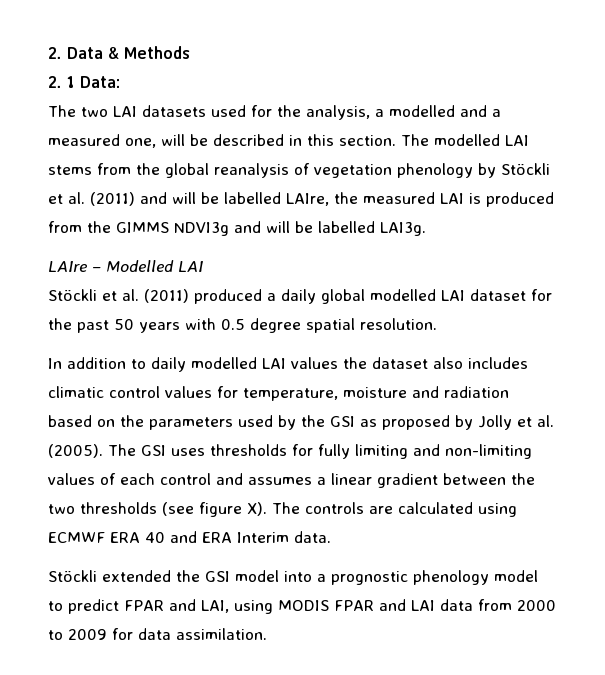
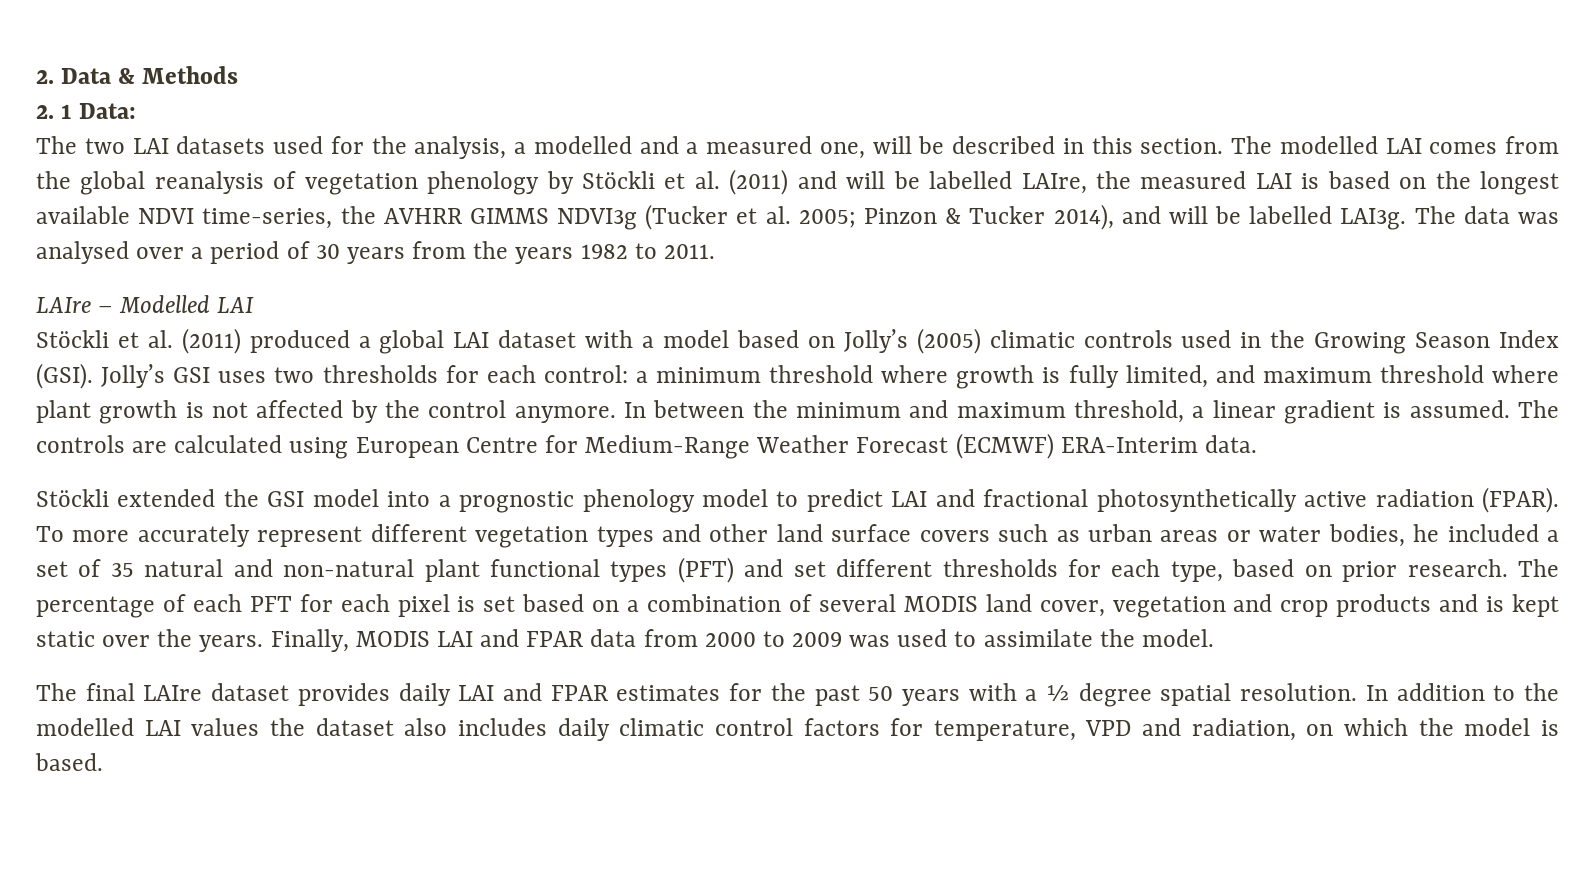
[48,165,92,175] stems -> [1429,142,1498,154] comes
[486,192,554,207] [48,221,229,236] produced from the GIMMS NDVI3g -> [1327,171,1560,195] [36,204,1114,230] based on the longest available NDVI time-series, the AVHRR GIMMS NDVI3g (Tucker et al. 2005; Pinzon & Tucker 2014),
(426, 229) none -> [1414,206,1559,224] [36,241,715,264] The data was analysed over a period of 30 years from the years 1982 to 2011.
[281,289,552,304] [48,318,437,333] [48,357,528,372] [48,386,509,401] [48,415,554,430] [48,444,532,459] [48,473,535,488] [48,502,267,517] daily global modelled LAI dataset for the past 50 years with 0.5 degree spatial resolution. // In addition to daily modelled LAI values the dataset also includes climatic control values for temperature, moisture and radiation based on the parameters used by the GSI as proposed by Jolly et al. (2005). The GSI uses thresholds for fully limiting and non-limiting values of each control and assumes a linear gradient between the two thresholds (see figure X). -> [379,328,1559,354] [36,363,1559,389] [36,400,1510,424] global LAI dataset with a model based on Jolly’s (2005) climatic controls used in the Growing Season Index (GSI). Jolly’s GSI uses two thresholds for each control: a minimum threshold where growth is fully limited, and maximum threshold where plant growth is not affected by the control anymore. In between the minimum and maximum threshold, a linear gradient is assumed.
[48,531,289,543] ECMWF ERA 40 and ERA Interim -> [355,433,1198,459] European Centre for Medium-Range Weather Forecast (ECMWF) ERA-Interim
[124,599,435,614] FPAR and LAI, using MODIS FPAR and LAI -> [891,487,1559,513] [36,524,1559,548] [36,557,1559,583] [36,594,1560,618] [36,629,584,652] LAI and fractional photosynthetically active radiation (FPAR). To more accurately represent different vegetation types and other land surface covers such as urban areas or water bodies, he included a set of 35 natural and non-natural plant functional types (PFT) and set different thresholds for each type, based on prior research. The percentage of each PFT for each pixel is set based on a combination of several MODIS land cover, vegetation and crop products and is kept static over the years. Finally, MODIS LAI and FPAR
[112,628,267,640] for data assimilation. -> [849,629,1214,647] [36,683,1559,707] [36,718,1560,741] [35,753,103,771] was used to assimilate the model. // The final LAIre dataset provides daily LAI and FPAR estimates for the past 50 years with a ½ degree spatial resolution. In addition to the modelled LAI values the dataset also includes daily climatic control factors for temperature, VPD and radiation, on which the model is based.

